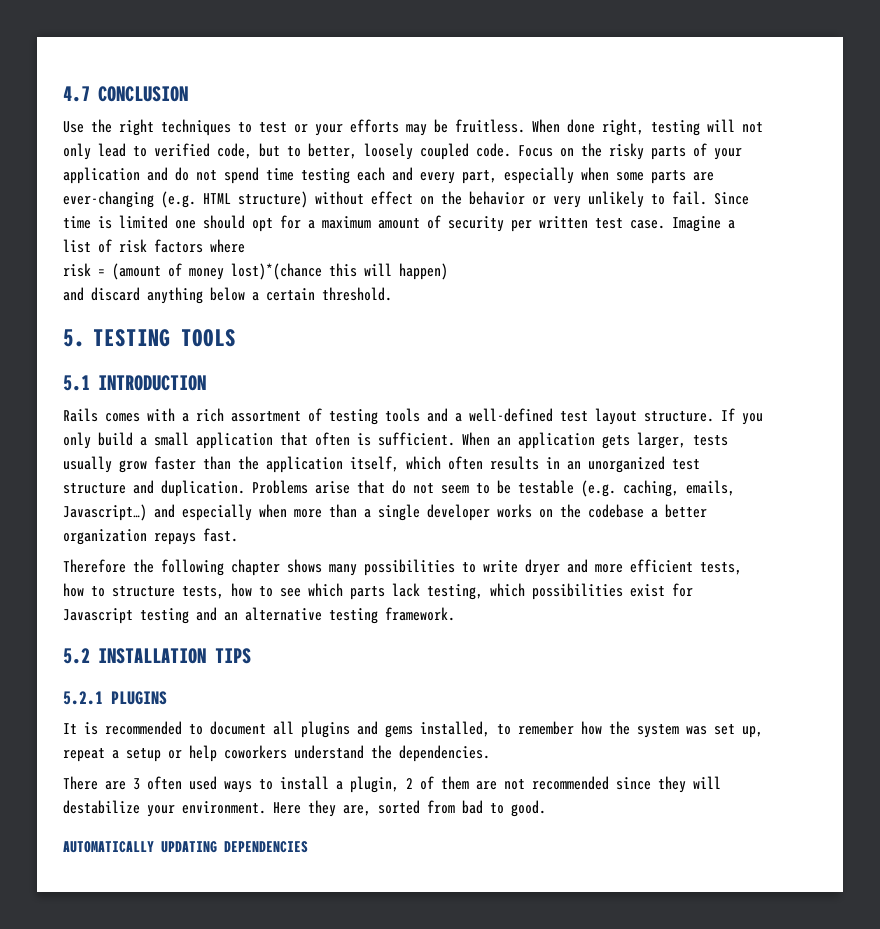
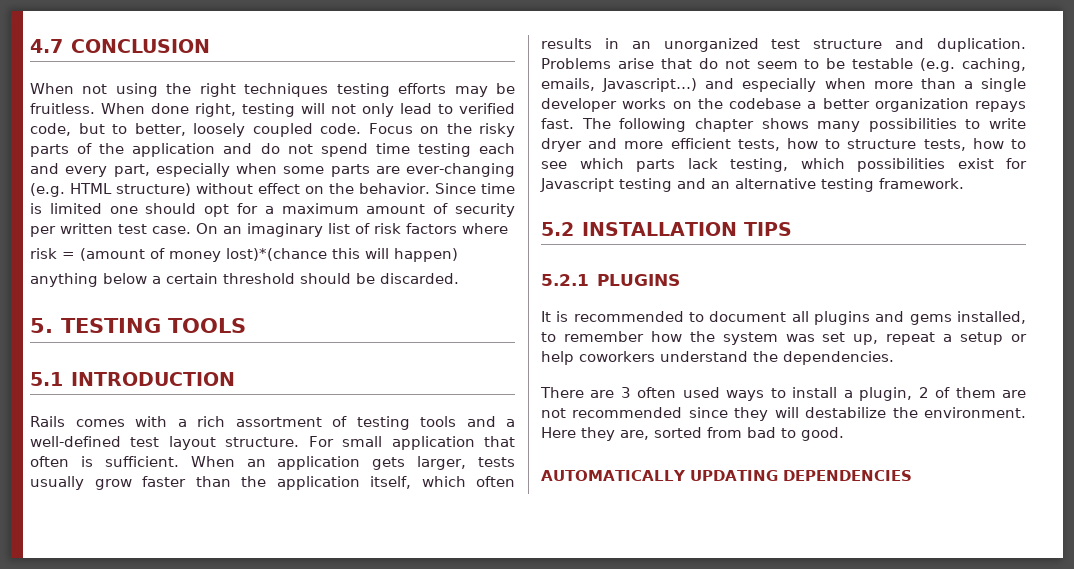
[63,119,343,136] Use the right techniques to test or your -> [30,83,390,97] When not using the right techniques testing
[714,148,742,160] your -> [99,143,125,154] the
[469,191,707,208] behavior or very unlikely to fail. -> [359,183,431,194] behavior.
[672,216,735,232] Imagine a -> [196,223,323,237] On an imaginary
[63,287,140,301] and discard -> (458, 255) none
[322,287,392,301] threshold. -> [223,273,459,284] threshold should be discarded.
[721,408,763,425] [63,432,147,449] If you only build a -> [308,436,334,447] For
[63,559,154,573] // Therefore the -> [581,118,611,129] The
[147,805,175,817] your -> [892,407,918,418] the

